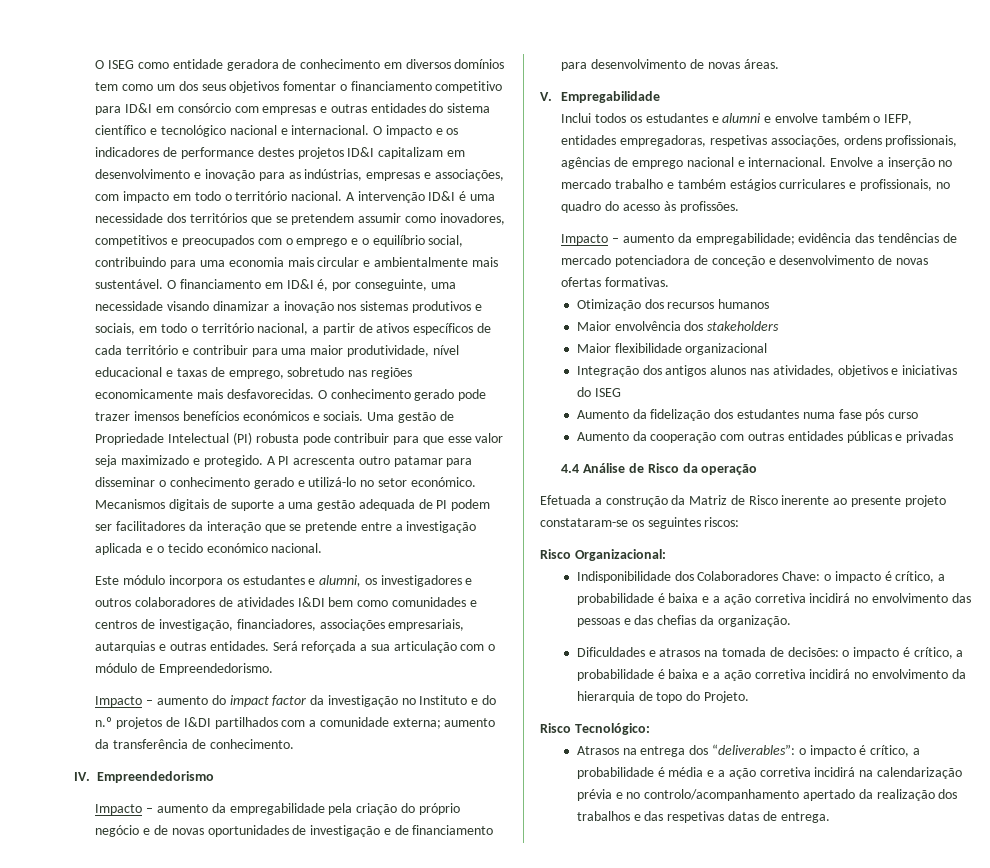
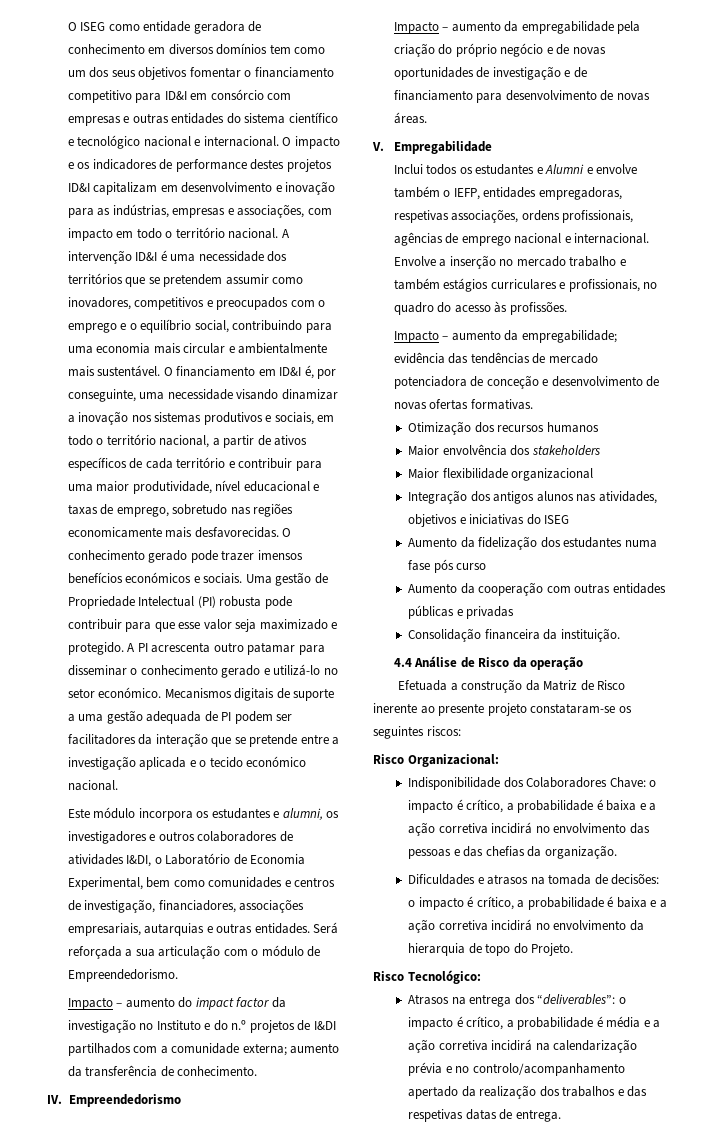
[297,597,325,607] I&DI -> [126,853,306,867] [67,877,143,890] I&DI, o Laboratório de Economia Experimental,
[722,113,762,123] alumni -> [545,164,585,174] Alumni
(954, 437) none -> [408,628,620,642] // Consolidação financeira da instituição.

